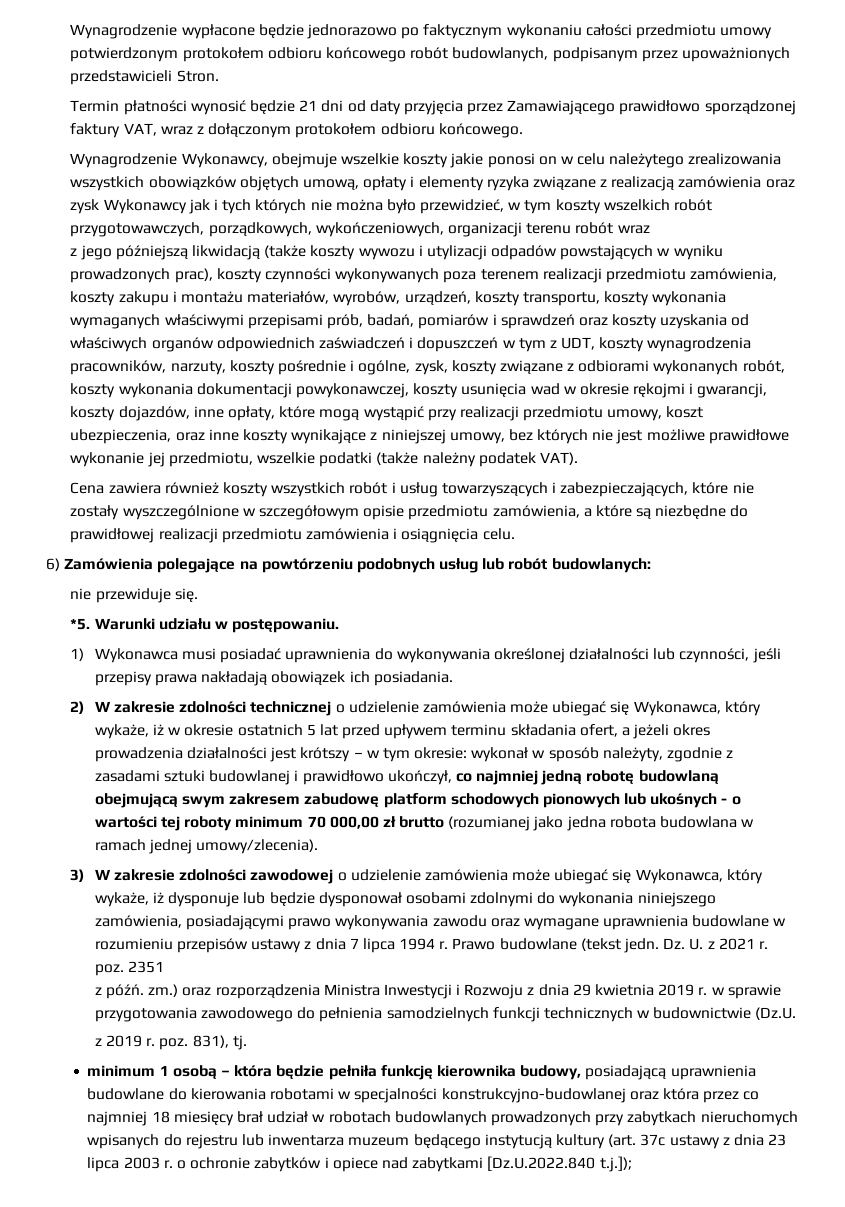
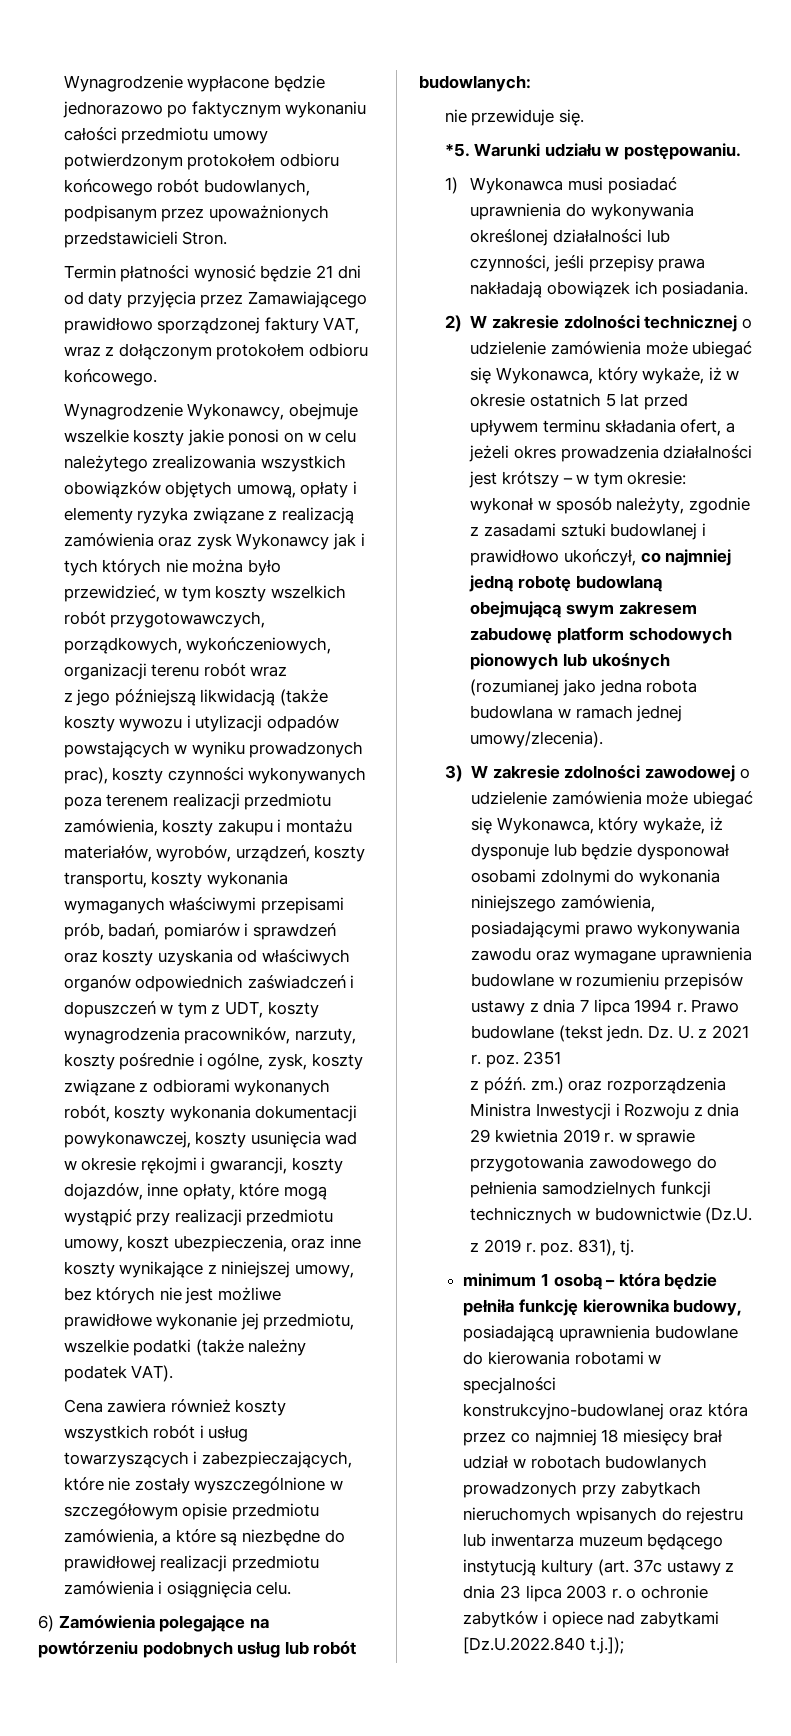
[721,796,741,805] [94,816,445,831] - o wartości tej roboty minimum 70 000,00 zł brutto -> (670, 661) none

